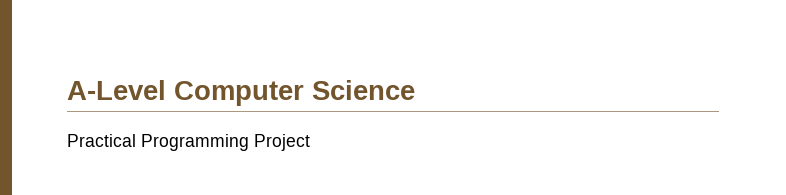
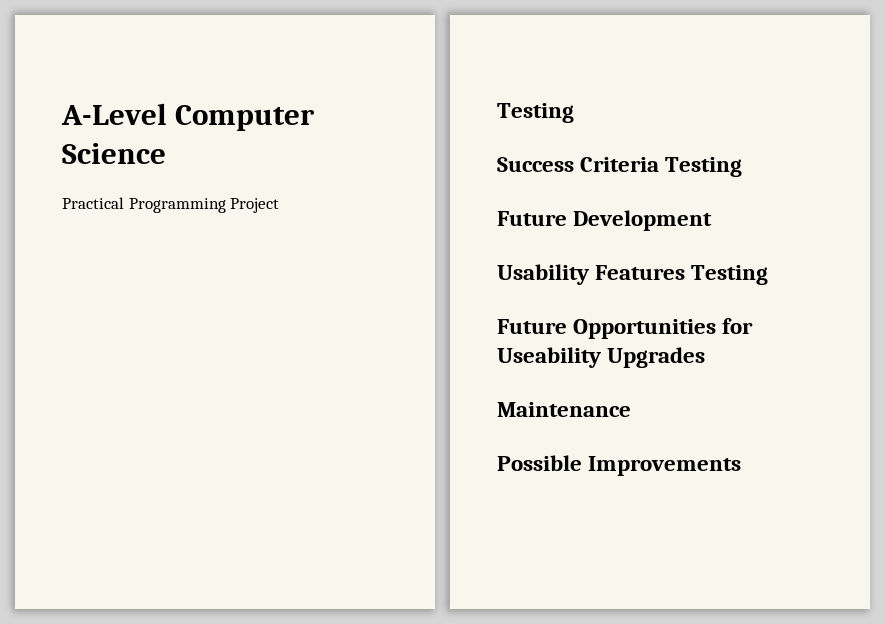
(310, 142) none -> [497,103,574,123] [497,157,743,177] [497,210,713,231] [497,264,769,285] [497,318,754,339] [497,347,706,368] [497,402,631,417] [497,455,742,476] // Testing // Success Criteria Testing // Future Development // Usability Features Testing // Future Opportunities for Useability Upgrades // Maintenance // Possible Improvements

